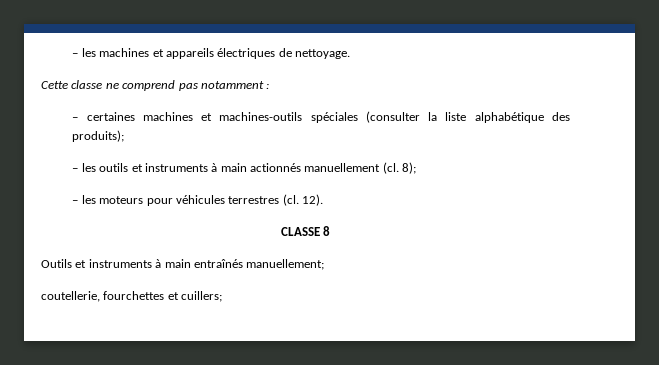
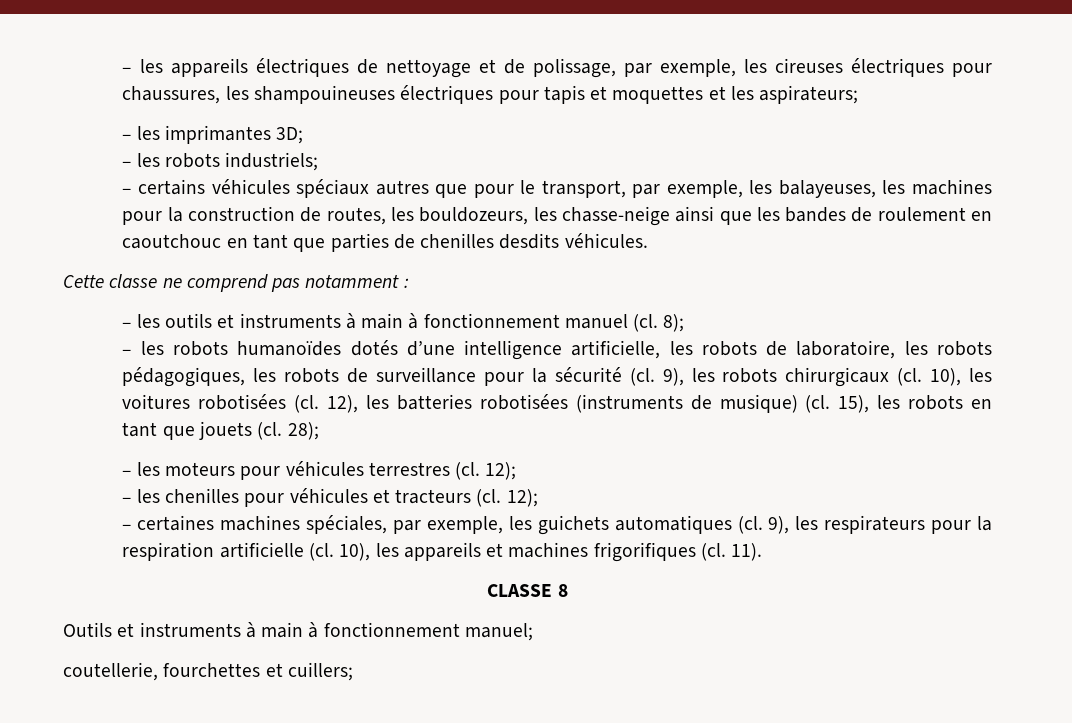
[72,48,164,57] – les machines et -> [122,59,163,73] – les
[295,49,351,59] nettoyage. -> [385,58,992,78] [122,85,859,104] [122,125,304,144] [122,152,319,171] [122,179,992,198] [122,206,993,226] [122,233,648,252] nettoyage et de polissage, par exemple, les cireuses électriques pour chaussures, les shampouineuses électriques pour tapis et moquettes et les aspirateurs; // – les imprimantes 3D; // – les robots industriels; // – certains véhicules spéciaux autres que pour le transport, par exemple, les balayeuses, les machines pour la construction de routes, les bouldozeurs, les chasse-neige ainsi que les bandes de roulement en caoutchouc en tant que parties de chenilles desdits véhicules.
[72,111,571,123] [72,130,125,142] // – certaines machines et machines-outils spéciales (consulter la liste alphabétique des produits); -> (409, 283) none
[250,163,381,172] actionnés manuellement -> [408,313,628,329] à fonctionnement manuel
(417, 168) none -> [122,340,992,360] [122,367,993,387] [122,394,992,413] [122,421,319,440] // – les robots humanoïdes dotés d’une intelligence artificielle, les robots de laboratoire, les robots pédagogiques, les robots de surveillance pour la sécurité (cl. 9), les robots chirurgicaux (cl. 10), les voitures robotisées (cl. 12), les batteries robotisées (instruments de musique) (cl. 15), les robots en tant que jouets (cl. 28);
[302,194,324,206] 12). -> [485,462,517,480] [122,488,538,507] [122,515,992,535] [122,542,763,562] 12); // – les chenilles pour véhicules et tracteurs (cl. 12); // – certaines machines spéciales, par exemple, les guichets automatiques (cl. 9), les respirateurs pour la respiration artificielle (cl. 10), les appareils et machines frigorifiques (cl. 11).
[193,259,325,270] entraînés manuellement; -> [308,622,533,641] à fonctionnement manuel;

